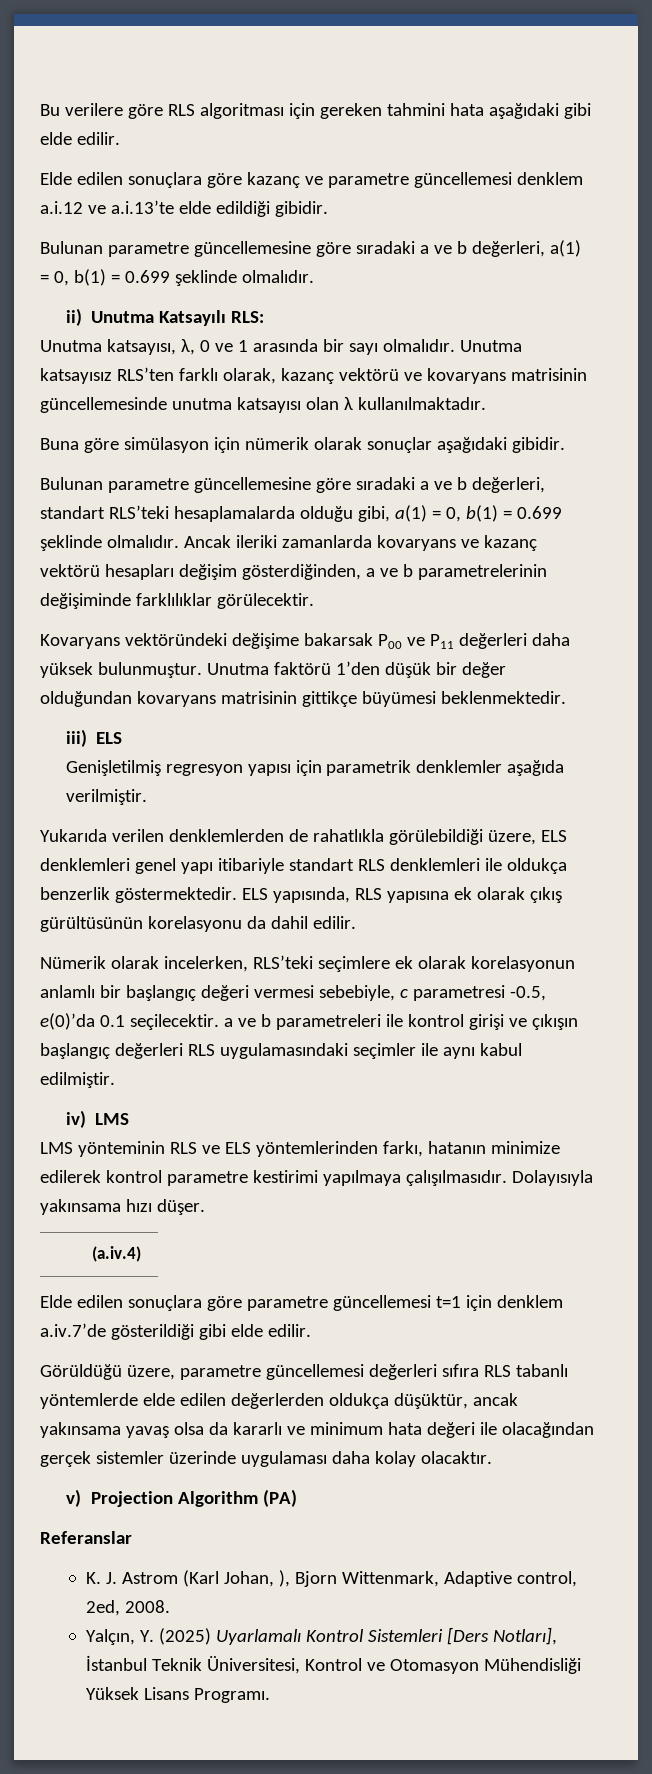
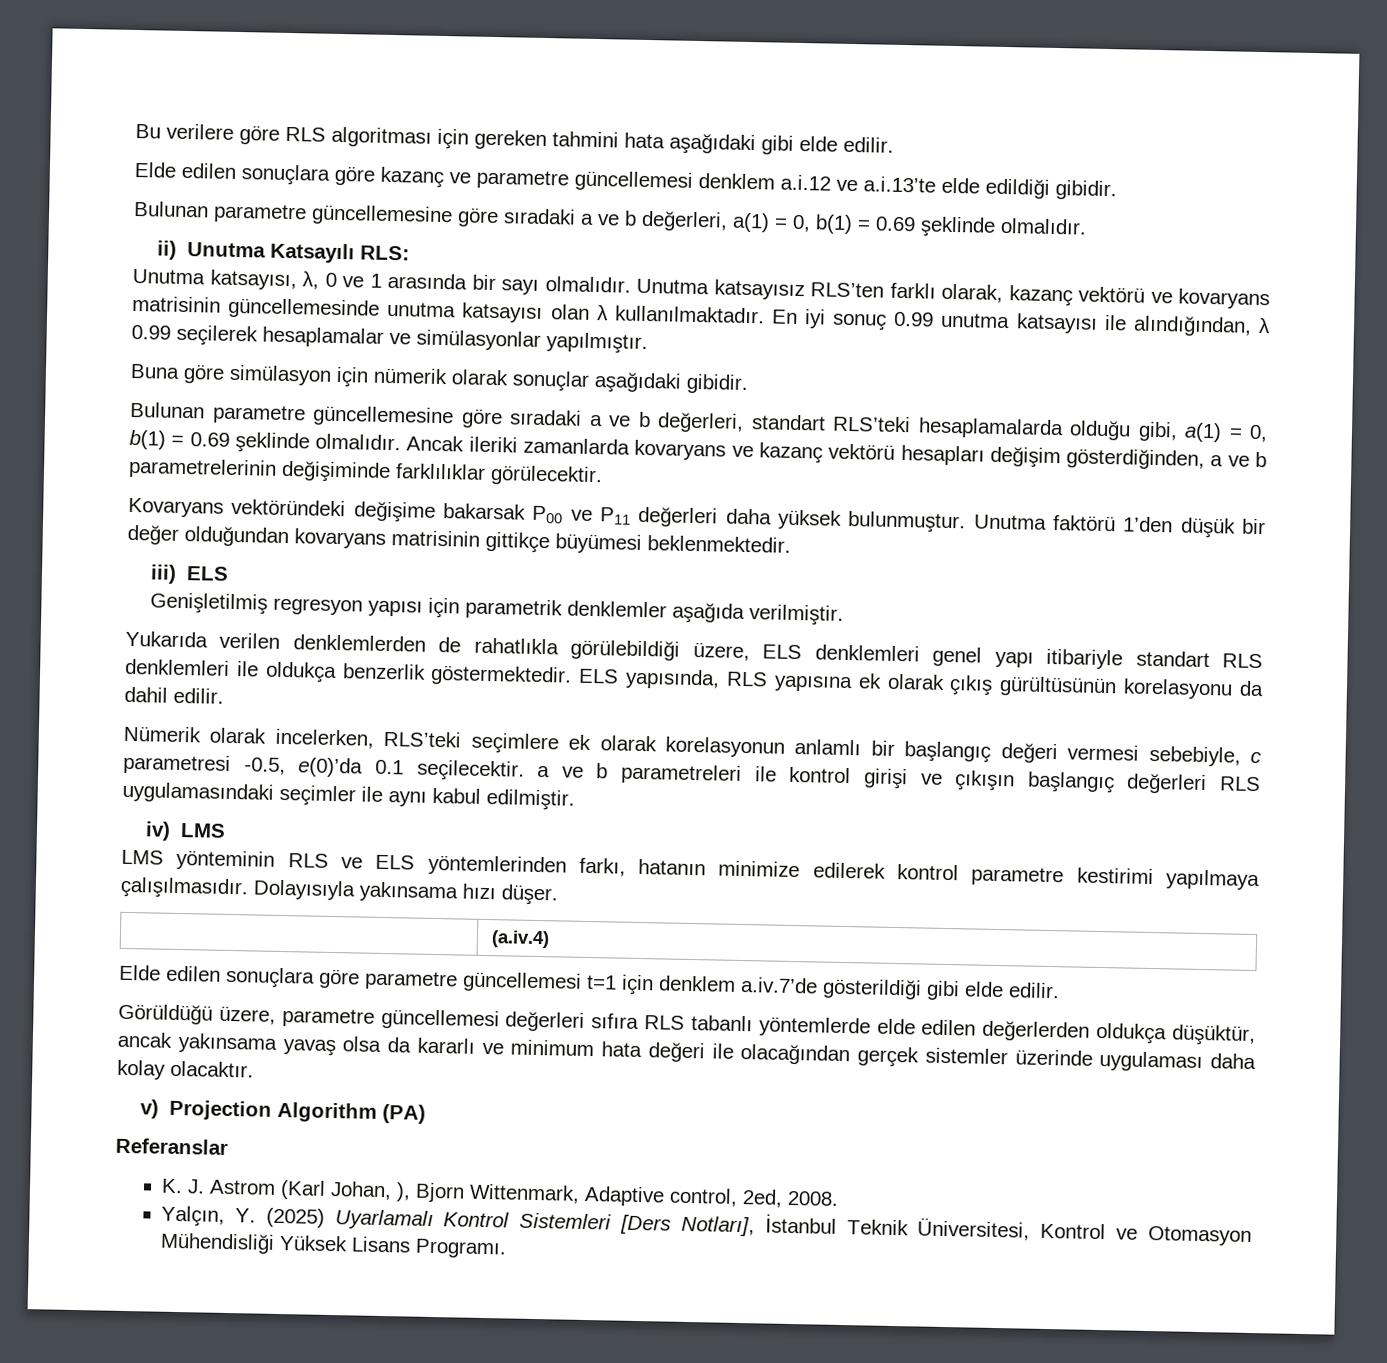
[124,270,170,283] 0.699 -> [875,216,916,232] 0.69
(486, 403) none -> [771,309,1271,337] [131,324,648,355] En iyi sonuç 0.99 unutma katsayısı ile alındığından, λ 0.99 seçilerek hesaplamalar ve simülasyonlar yapılmıştır.
[516,506,562,519] 0.699 -> [189,432,230,447] 0.69

